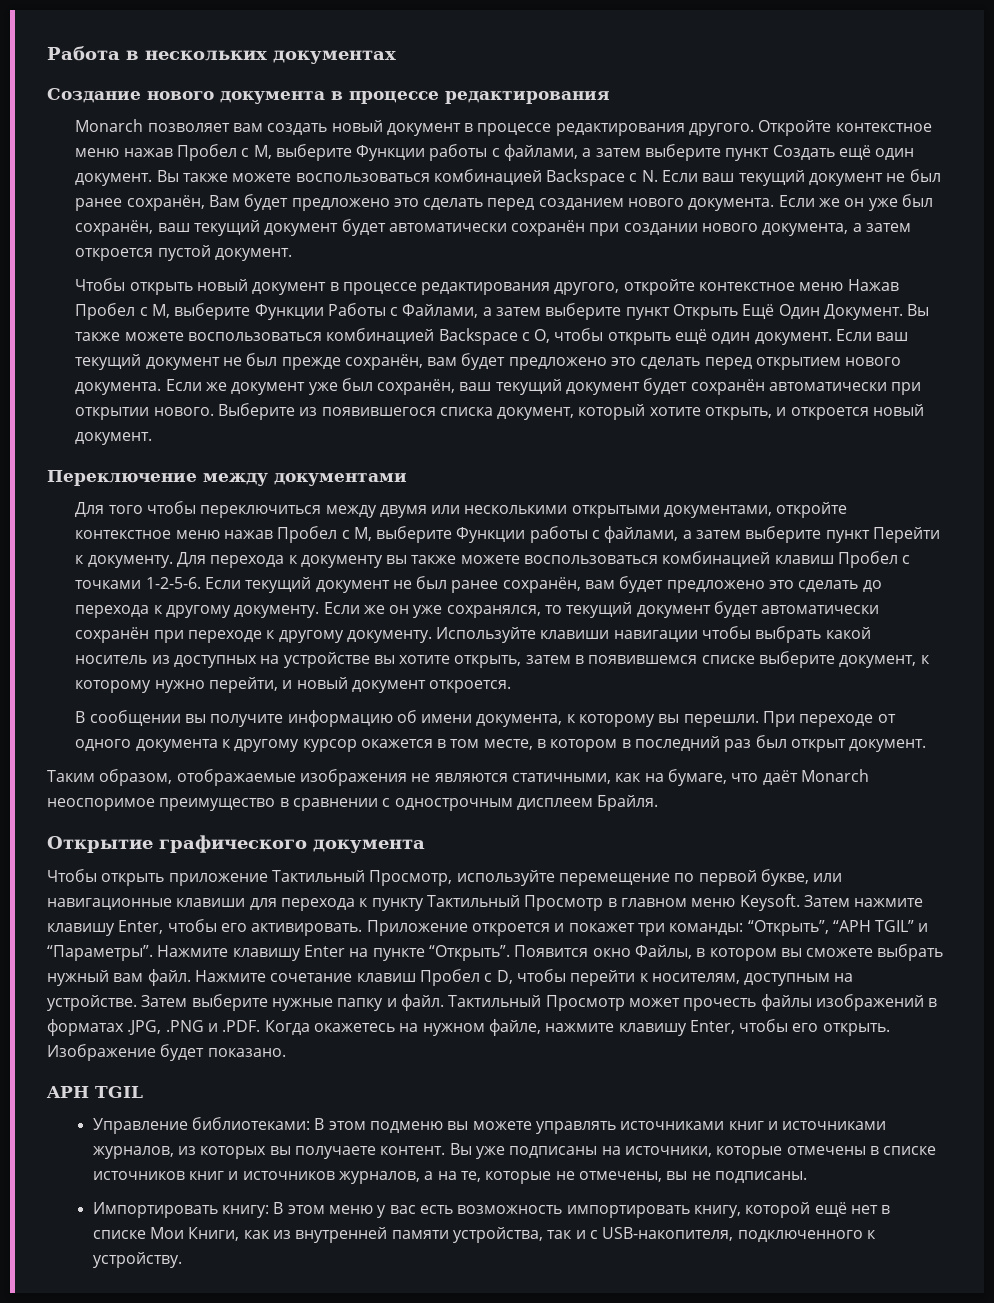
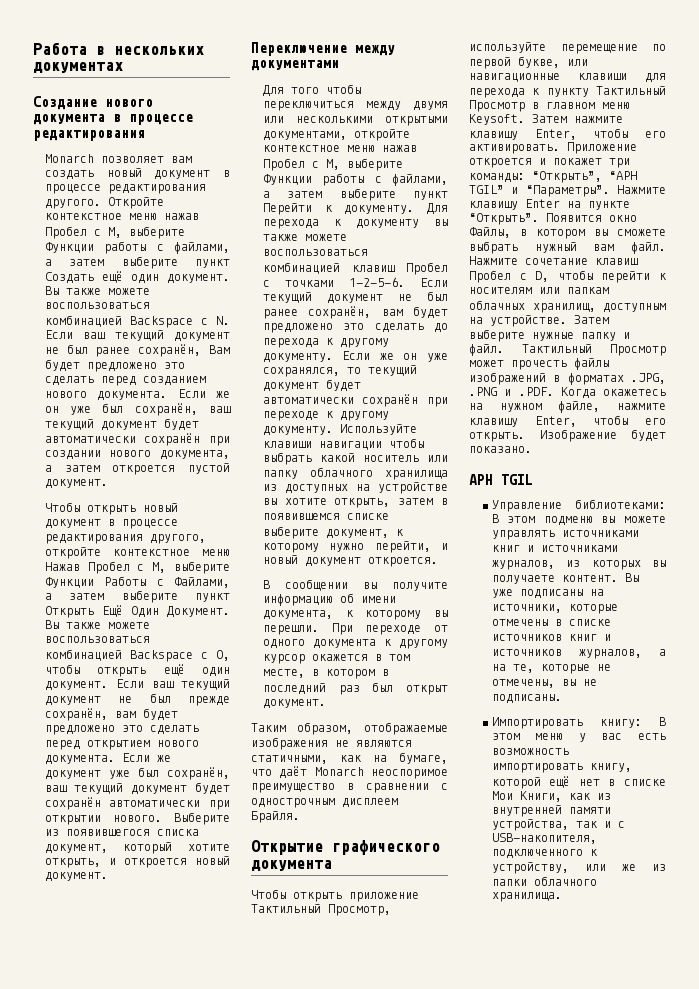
(148, 659) none -> [427,455,448,462] [262,467,448,480] или папку облачного хранилища
[651,973,740,984] носителям, -> [469,287,609,294] [469,300,596,313] носителям или папкам облачных хранилищ,
[92,1252,182,1268] устройству. -> [491,862,666,874] [491,876,597,886] [491,892,562,902] устройству, или же из папки облачного хранилища.

